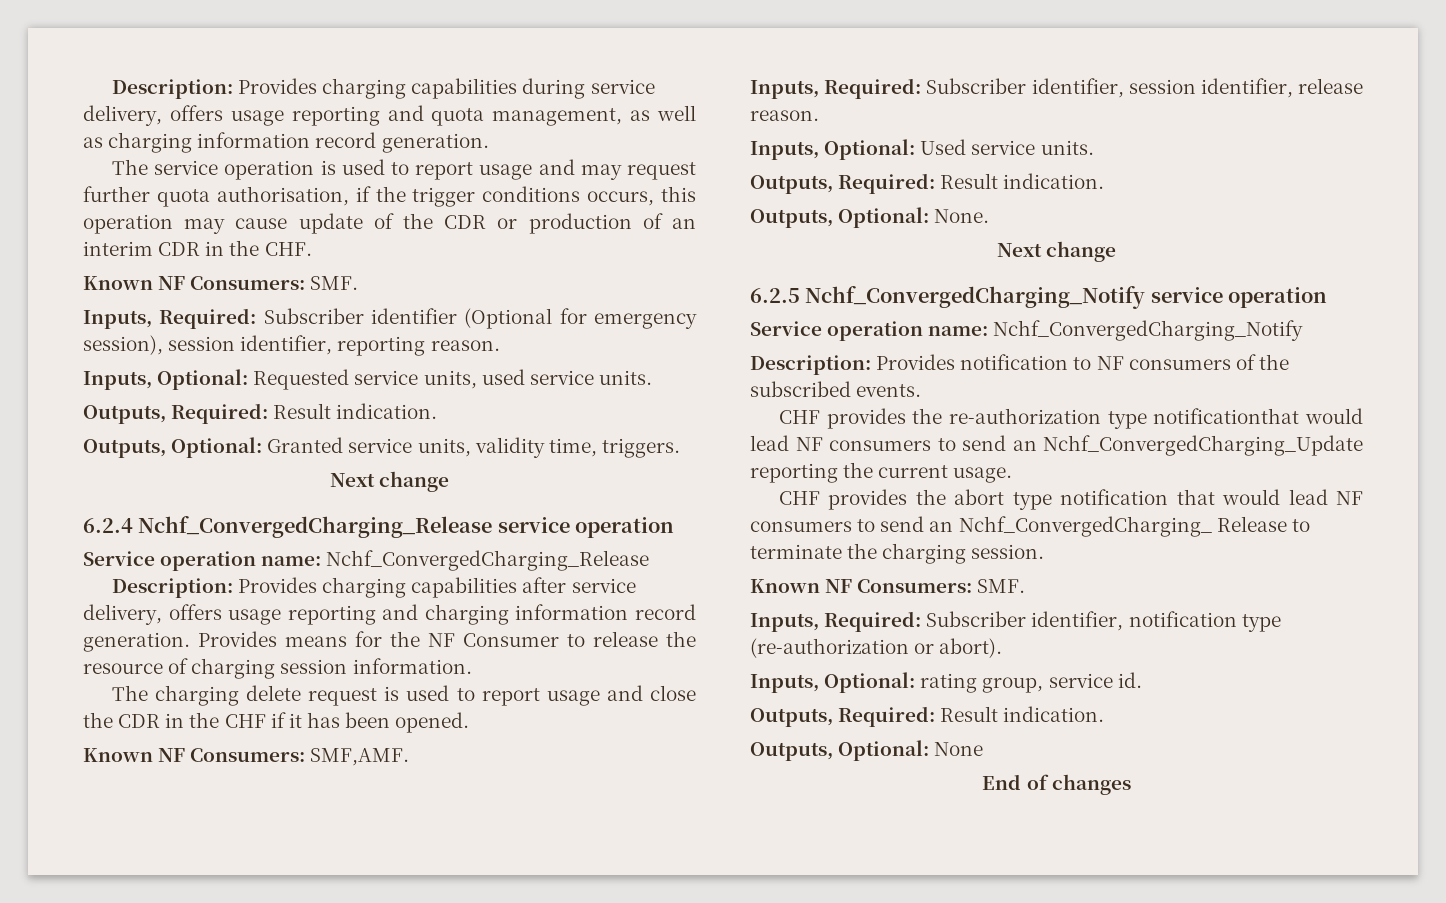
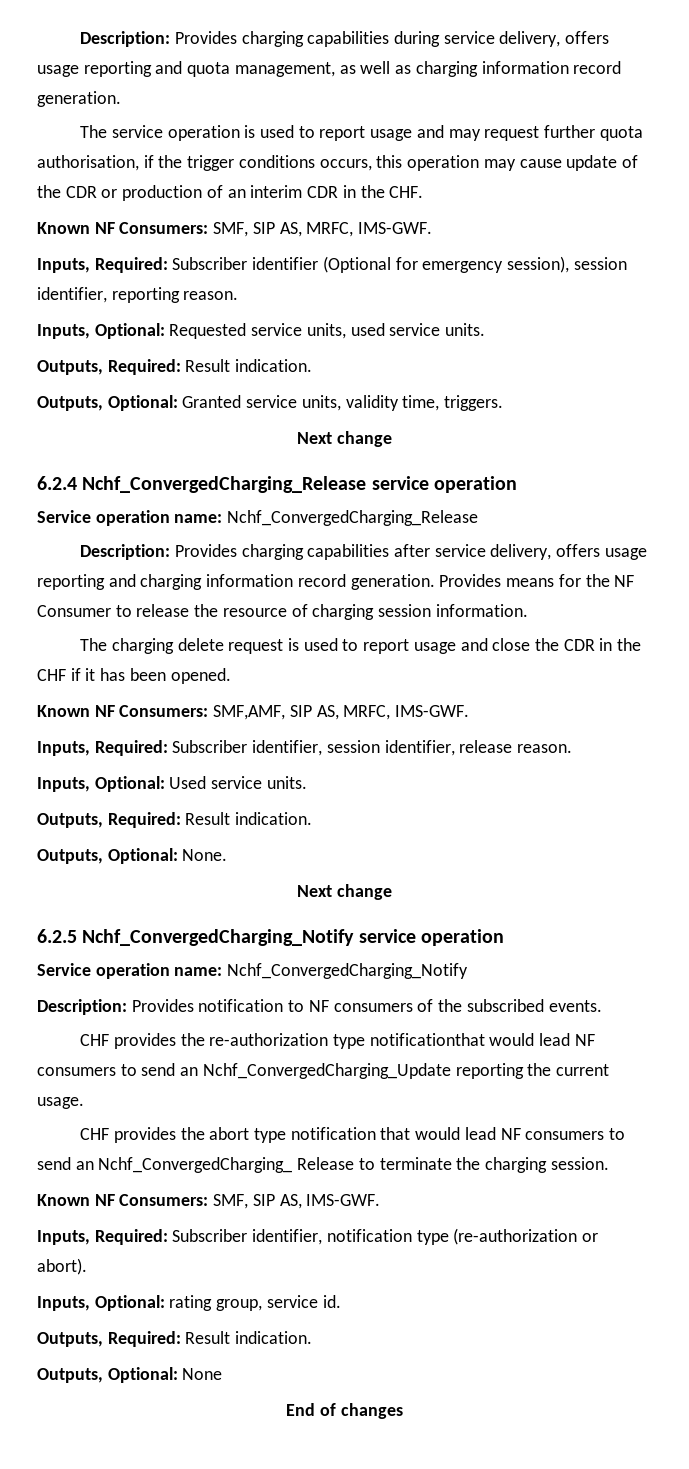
[310,276,359,290] SMF. -> [213,222,433,237] SMF, SIP AS, MRFC, IMS-GWF.
[310,748,410,766] SMF,AMF. -> [213,705,470,720] SMF,AMF, SIP AS, MRFC, IMS-GWF.
[977,579,1026,593] SMF. -> [213,1194,381,1209] SMF, SIP AS, IMS-GWF.

